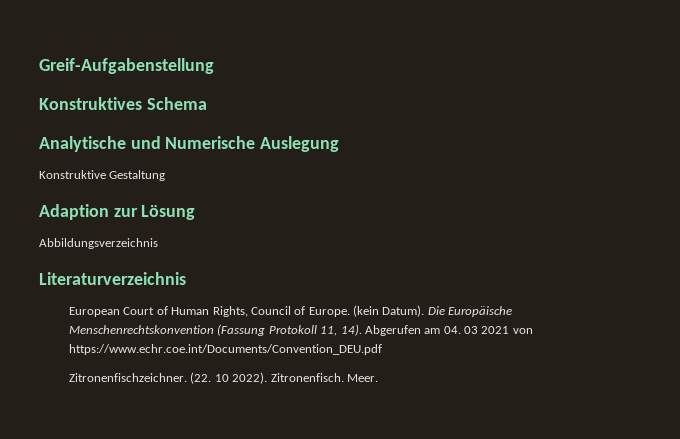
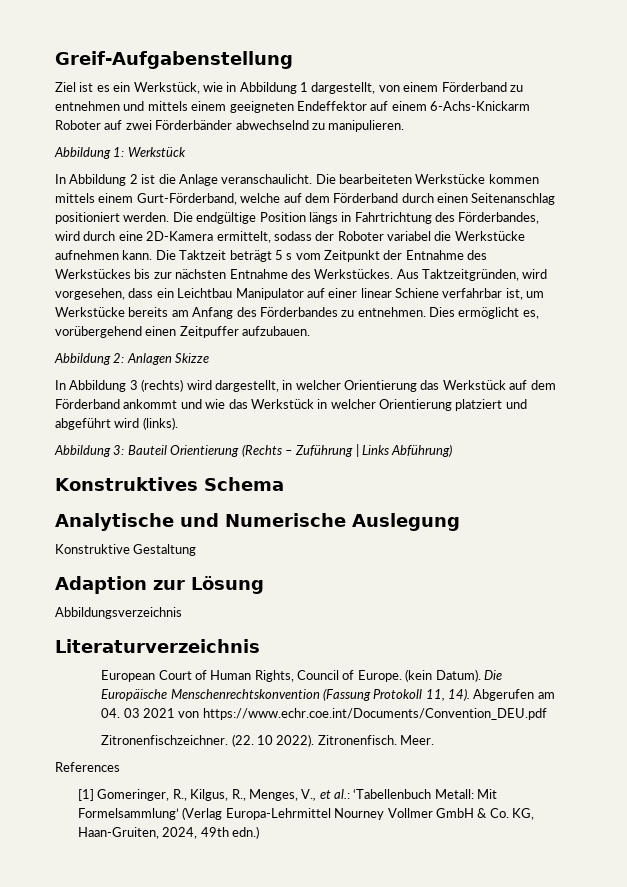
(214, 66) none -> [55,82,523,94] [55,101,530,113] [55,120,405,132] [54,147,186,159] [55,174,539,186] [55,193,556,205] [55,212,540,224] [55,231,525,243] [55,250,488,262] [55,269,548,281] [55,288,545,300] [55,307,539,319] [55,326,311,338] [54,353,210,365] [55,379,556,392] [55,399,527,411] [55,417,178,430] [54,444,453,457] // Ziel ist es ein Werkstück, wie in Abbildung 1 dargestellt, von einem Förderband zu entnehmen und mittels einem geeigneten Endeffektor auf einem 6-Achs-Knickarm Roboter auf zwei Förderbänder abwechselnd zu manipulieren. // Abbildung 1: Werkstück // In Abbildung 2 ist die Anlage veranschaulicht. Die bearbeiteten Werkstücke kommen mittels einem Gurt-Förderband, welche auf dem Förderband durch einen Seitenanschlag positioniert werden. Die endgültige Position längs in Fahrtrichtung des Förderbandes, wird durch eine 2D-Kamera ermittelt, sodass der Roboter variabel die Werkstücke aufnehmen kann. Die Taktzeit beträgt 5 s vom Zeitpunkt der Entnahme des Werkstückes bis zur nächsten Entnahme des Werkstückes. Aus Taktzeitgründen, wird vorgesehen, dass ein Leichtbau Manipulator auf einer linear Schiene verfahrbar ist, um Werkstücke bereits am Anfang des Förderbandes zu entnehmen. Dies ermöglicht es, vorübergehend einen Zeitpuffer aufzubauen. // Abbildung 2: Anlagen Skizze // In Abbildung 3 (rechts) wird dargestellt, in welcher Orientierung das Werkstück auf dem Förderband ankommt und wie das Werkstück in welcher Orientierung platziert und abgeführt wird (links). // Abbildung 3: Bauteil Orientierung (Rechts – Zuführung | Links Abführung)
(378, 378) none -> [55,762,120,772] [78,789,498,801] [78,807,535,820] [78,826,260,839] // References // [1] Gomeringer, R., Kilgus, R., Menges, V., et al.: ‘Tabellenbuch Metall: Mit Formelsammlung’ (Verlag Europa-Lehrmittel Nourney Vollmer GmbH & Co. KG, Haan-Gruiten, 2024, 49th edn.)

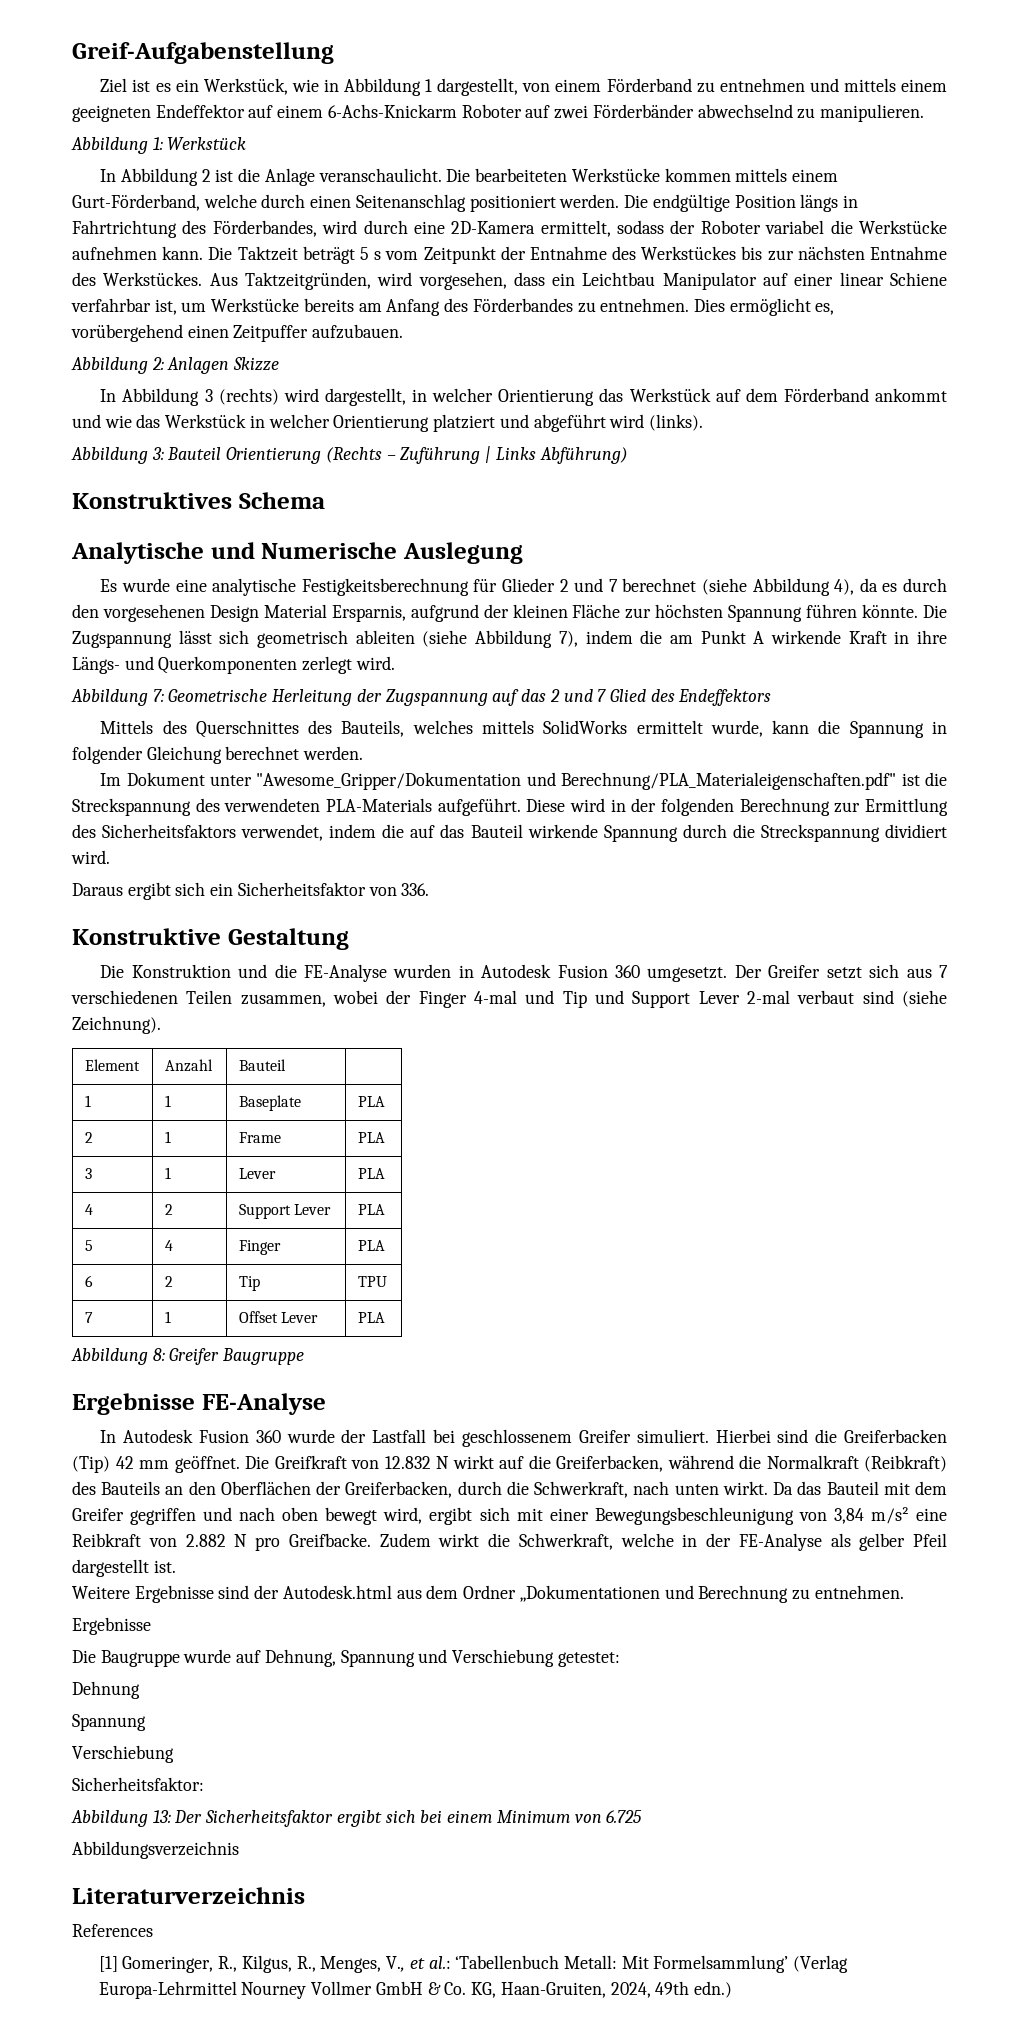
[283,193,399,203] auf dem Förderband -> (257, 201) none
[55,544,197,556] [55,576,264,594] [55,607,182,619] [55,639,260,653] [101,669,502,682] [101,688,555,701] [101,708,547,720] [101,734,435,747] Konstruktive Gestaltung // Adaption zur Lösung // Abbildungsverzeichnis // Literaturverzeichnis // European Court of Human Rights, Council of Europe. (kein Datum). Die Europäische Menschenrechtskonvention (Fassung Protokoll 11, 14). Abgerufen am 04. 03 2021 von https://www.echr.coe.int/Documents/Convention_DEU.pdf // Zitronenfischzeichner. (22. 10 2022). Zitronenfisch. Meer. -> [100,578,947,596] [72,604,948,622] [72,630,947,648] [72,656,395,674] [71,689,772,706] [100,720,948,738] [72,746,364,764] [100,772,947,790] [72,798,948,816] [72,824,948,842] [71,850,110,864] [72,882,430,900] [72,928,349,950] [100,964,948,982] [71,990,948,1008] [72,1016,161,1034] [84,1059,140,1071] [164,1059,213,1072] [238,1059,286,1071] [84,1095,91,1107] [164,1095,171,1107] [238,1095,301,1111] [357,1096,385,1107] [84,1132,93,1143] [164,1131,171,1143] [238,1132,281,1143] [357,1132,385,1143] [84,1168,92,1179] [164,1167,171,1179] [238,1168,276,1179] [357,1168,385,1179] [84,1204,93,1215] [164,1204,173,1215] [238,1204,332,1219] [357,1204,385,1215] [84,1240,93,1251] [164,1240,173,1251] [238,1240,281,1255] [357,1240,385,1251] [84,1275,93,1287] [164,1276,173,1287] [238,1276,260,1291] [357,1276,387,1287] [84,1312,93,1323] [164,1311,171,1323] [238,1311,319,1323] [357,1312,385,1323] [71,1348,305,1365] [72,1393,326,1415] [100,1429,948,1447] [72,1455,947,1473] [72,1481,948,1498] [72,1507,948,1525] [72,1533,947,1551] [72,1559,176,1577] [72,1585,904,1603] [72,1617,151,1635] [72,1649,620,1667] [72,1681,140,1699] [72,1714,146,1731] [72,1745,174,1763] [72,1777,204,1791] [71,1810,643,1827] [72,1841,239,1859] [72,1887,305,1904] Es wurde eine analytische Festigkeitsberechnung für Glieder 2 und 7 berechnet (siehe Abbildung 4), da es durch den vorgesehenen Design Material Ersparnis, aufgrund der kleinen Fläche zur höchsten Spannung führen könnte. Die Zugspannung lässt sich geometrisch ableiten (siehe Abbildung 7), indem die am Punkt A wirkende Kraft in ihre Längs- und Querkomponenten zerlegt wird. // Abbildung 7: Geometrische Herleitung der Zugspannung auf das 2 und 7 Glied des Endeffektors // Mittels des Querschnittes des Bauteils, welches mittels SolidWorks ermittelt wurde, kann die Spannung in folgender Gleichung berechnet werden. // Im Dokument unter "Awesome_Gripper/Dokumentation und Berechnung/PLA_Materialeigenschaften.pdf" ist die Streckspannung des verwendeten PLA-Materials aufgeführt. Diese wird in der folgenden Berechnung zur Ermittlung des Sicherheitsfaktors verwendet, indem die auf das Bauteil wirkende Spannung durch die Streckspannung dividiert wird. // Daraus ergibt sich ein Sicherheitsfaktor von 336. // Konstruktive Gestaltung // Die Konstruktion und die FE-Analyse wurden in Autodesk Fusion 360 umgesetzt. Der Greifer setzt sich aus 7 verschiedenen Teilen zusammen, wobei der Finger 4-mal und Tip und Support Lever 2-mal verbaut sind (siehe Zeichnung). // Element | Anzahl | Bauteil | // 1 | 1 | Baseplate | PLA // 2 | 1 | Frame | PLA // 3 | 1 | Lever | PLA // 4 | 2 | Support Lever | PLA // 5 | 4 | Finger | PLA // 6 | 2 | Tip | TPU // 7 | 1 | Offset Lever | PLA // Abbildung 8: Greifer Baugruppe // Ergebnisse FE-Analyse // In Autodesk Fusion 360 wurde der Lastfall bei geschlossenem Greifer simuliert. Hierbei sind die Greiferbacken (Tip) 42 mm geöffnet. Die Greifkraft von 12.832 N wirkt auf die Greiferbacken, während die Normalkraft (Reibkraft) des Bauteils an den Oberflächen der Greiferbacken, durch die Schwerkraft, nach unten wirkt. Da das Bauteil mit dem Greifer gegriffen und nach oben bewegt wird, ergibt sich mit einer Bewegungsbeschleunigung von 3,84 m/s² eine Reibkraft von 2.882 N pro Greifbacke. Zudem wirkt die Schwerkraft, welche in der FE-Analyse als gelber Pfeil dargestellt ist. // Weitere Ergebnisse sind der Autodesk.html aus dem Ordner „Dokumentationen und Berechnung zu entnehmen. // Ergebnisse // Die Baugruppe wurde auf Dehnung, Spannung und Verschiebung getestet: // Dehnung // Spannung // Verschiebung // Sicherheitsfaktor: // Abbildung 13: Der Sicherheitsfaktor ergibt sich bei einem Minimum von 6.725 // Abbildungsverzeichnis // Literaturverzeichnis

